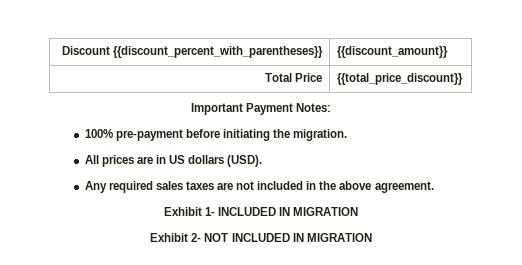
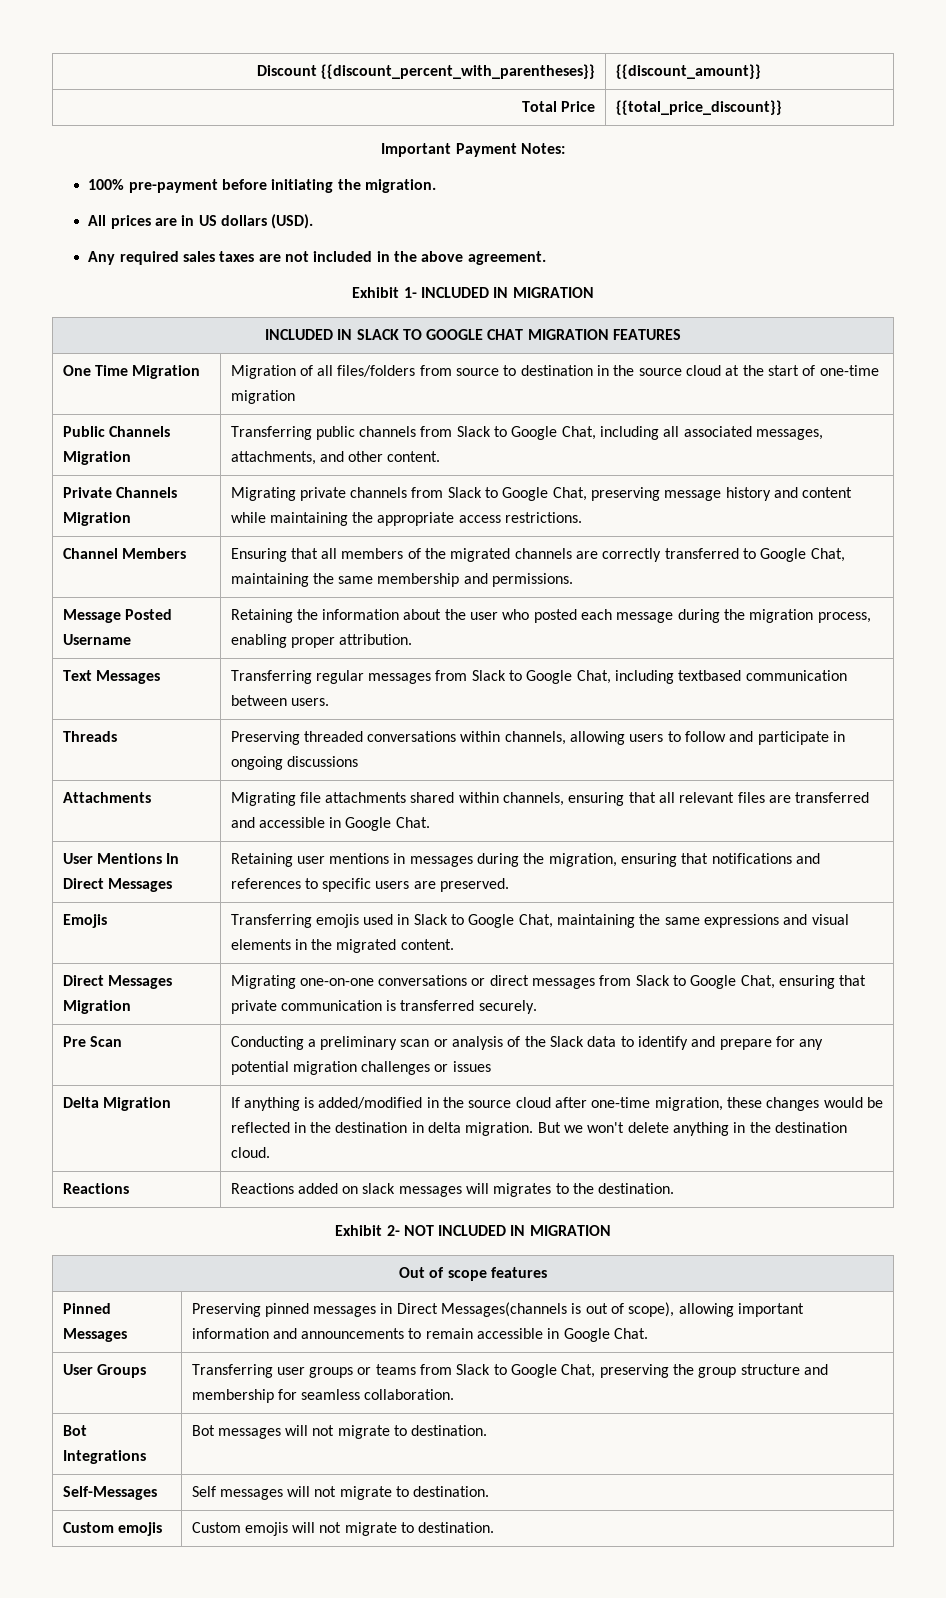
(359, 211) none -> [264,329,682,340] [62,365,201,379] [230,365,879,379] [230,390,295,404] [62,426,170,437] [62,451,131,465] [230,426,824,440] [230,451,441,465] [62,487,177,498] [62,512,131,526] [230,487,853,501] [230,512,583,526] [62,548,186,559] [230,548,845,562] [230,573,574,587] [62,609,172,623] [62,634,131,645] [230,609,871,623] [230,634,413,648] [62,670,160,684] [230,670,847,684] [230,695,329,706] [62,731,117,742] [230,731,846,745] [230,756,358,770] [62,792,151,803] [230,792,870,806] [230,817,430,831] [62,853,180,864] [62,878,172,892] [230,853,821,867] [230,878,510,892] [62,914,107,928] [230,914,849,928] [230,939,454,953] [62,975,172,989] [62,1000,131,1014] [230,975,867,989] [230,1000,537,1014] [62,1036,122,1047] [230,1036,824,1050] [230,1061,491,1075] [62,1097,171,1111] [230,1097,884,1111] [230,1122,848,1136] [230,1147,270,1158] [62,1183,129,1194] [230,1183,675,1197] // INCLUDED IN SLACK TO GOOGLE CHAT MIGRATION FEATURES // One Time Migration | Migration of all files/folders from source to destination in the source cloud at the start of one-time migration // Public Channels Migration | Transferring public channels from Slack to Google Chat, including all associated messages, attachments, and other content. // Private Channels Migration | Migrating private channels from Slack to Google Chat, preserving message history and content while maintaining the appropriate access restrictions. // Channel Members | Ensuring that all members of the migrated channels are correctly transferred to Google Chat, maintaining the same membership and permissions. // Message Posted Username | Retaining the information about the user who posted each message during the migration process, enabling proper attribution. // Text Messages | Transferring regular messages from Slack to Google Chat, including textbased communication between users. // Threads | Preserving threaded conversations within channels, allowing users to follow and participate in ongoing discussions // Attachments | Migrating file attachments shared within channels, ensuring that all relevant files are transferred and accessible in Google Chat. // User Mentions In Direct Messages | Retaining user mentions in messages during the migration, ensuring that notifications and references to specific users are preserved. // Emojis | Transferring emojis used in Slack to Google Chat, maintaining the same expressions and visual elements in the migrated content. // Direct Messages Migration | Migrating one-on-one conversations or direct messages from Slack to Google Chat, ensuring that private communication is transferred securely. // Pre Scan | Conducting a preliminary scan or analysis of the Slack data to identify and prepare for any potential migration challenges or issues // Delta Migration | If anything is added/modified in the source cloud after one-time migration, these changes would be reflected in the destination in delta migration. But we won't delete anything in the destination cloud. // Reactions | Reactions added on slack messages will migrates to the destination.
(372, 237) none -> [399,1267,547,1281] [62,1303,111,1314] [62,1328,127,1342] [191,1302,805,1317] [191,1328,649,1342] [62,1364,146,1378] [191,1364,829,1378] [191,1389,455,1403] [62,1425,87,1436] [62,1450,146,1464] [191,1425,488,1439] [62,1486,157,1500] [191,1486,490,1500] [62,1522,162,1536] [191,1522,495,1536] // Out of scope features // Pinned Messages | Preserving pinned messages in Direct Messages(channels is out of scope), allowing important information and announcements to remain accessible in Google Chat. // User Groups | Transferring user groups or teams from Slack to Google Chat, preserving the group structure and membership for seamless collaboration. // Bot Integrations | Bot messages will not migrate to destination. // Self-Messages | Self messages will not migrate to destination. // Custom emojis | Custom emojis will not migrate to destination.

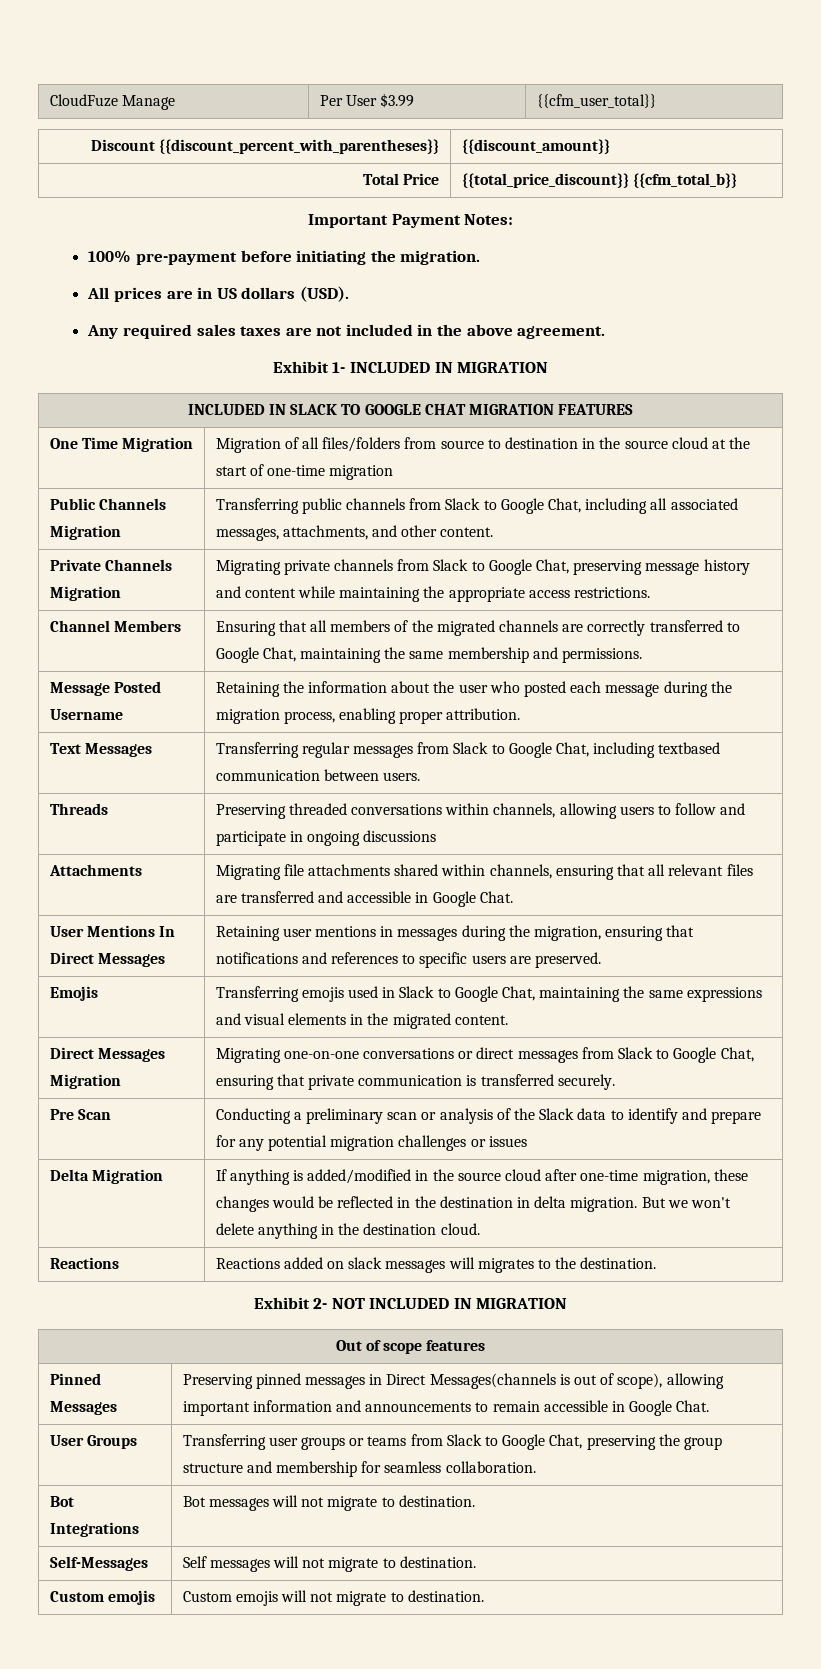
(257, 70) none -> [49,94,175,110] [319,93,415,108] [536,94,656,108] CloudFuze Manage | Per User $3.99 | {{cfm_user_total}} //
(782, 107) none -> [632,173,737,188] {{cfm_total_b}}

